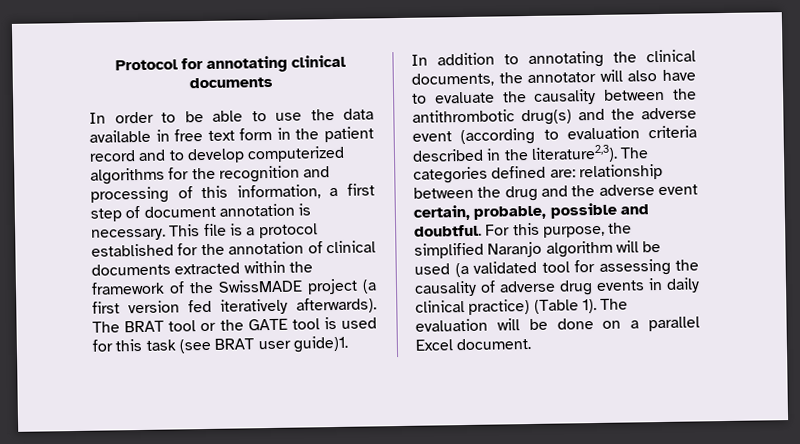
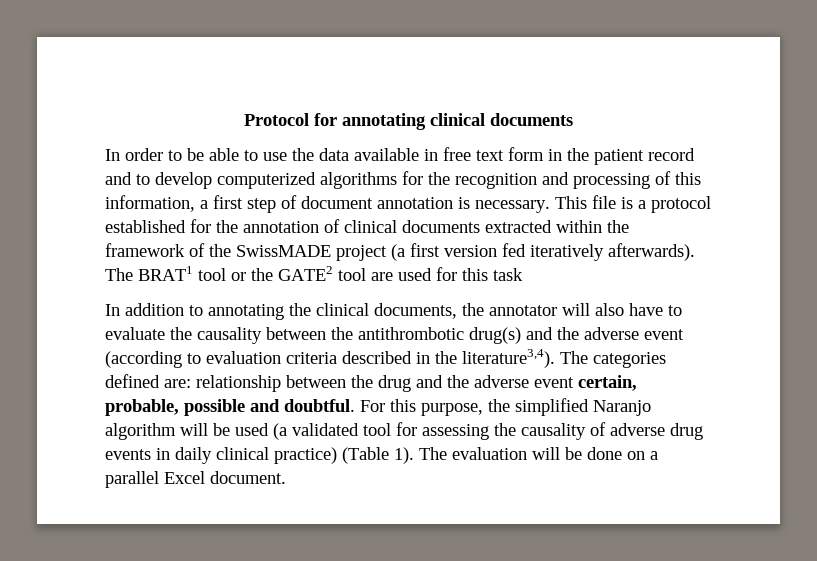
[124,320,165,333] BRAT -> [138,266,193,281] BRAT1
[247,316,337,331] GATE tool is -> [278,266,393,281] GATE2 tool are
[178,335,348,354] (see BRAT user guide)1. -> (523, 274) none
[530,144,618,163] literature2,3). -> [462,349,555,368] literature3,4).

